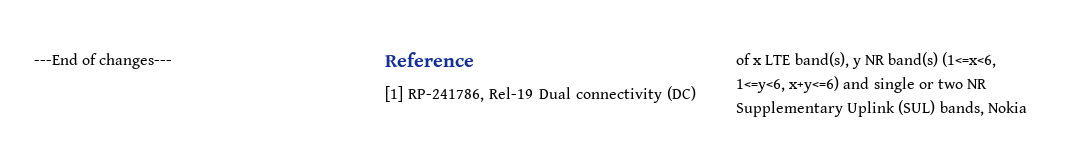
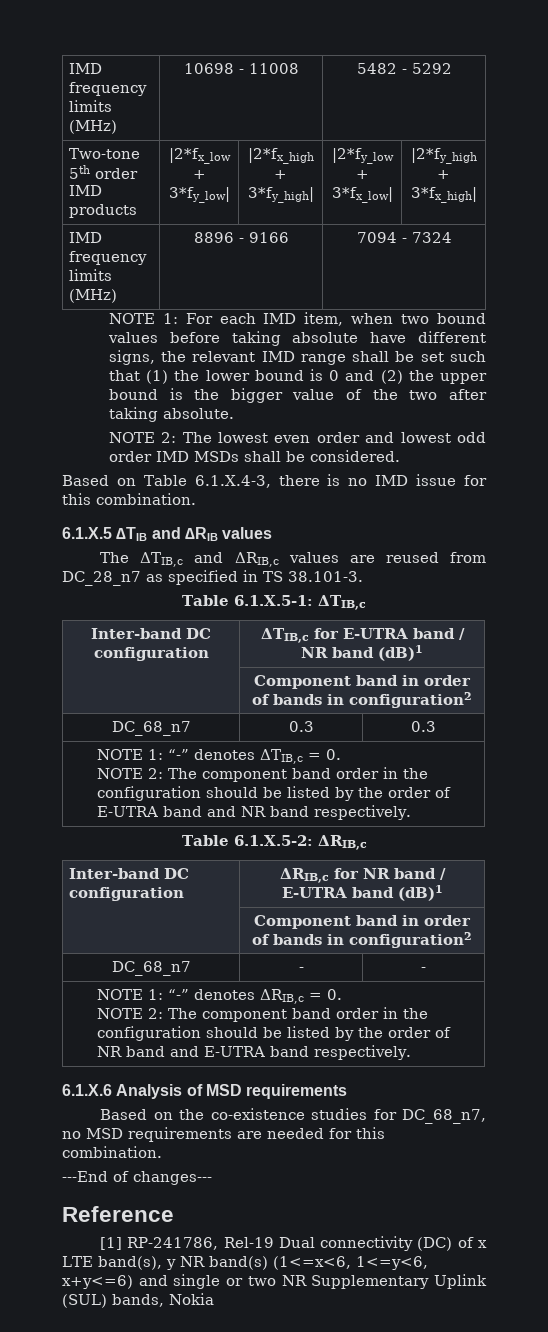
(34, 59) none -> [69,63,103,74] [69,82,148,96] [69,100,113,112] [69,120,118,134] [183,63,299,74] [356,63,452,74] [69,148,141,159] [69,165,139,179] [69,185,103,196] [69,204,138,218] [168,148,231,164] [192,170,206,179] [168,187,230,203] [247,148,314,164] [274,170,287,179] [247,187,314,203] [331,148,394,164] [355,170,369,179] [331,187,393,203] [410,148,477,164] [437,170,450,179] [410,187,477,203] [69,232,103,243] [69,251,148,265] [69,269,113,281] [69,289,118,303] [193,232,289,243] [356,232,452,243] [108,312,486,326] [107,331,486,346] [108,350,486,365] [108,369,488,384] [108,388,487,403] [108,407,234,422] [108,432,486,443] [108,450,400,462] [62,474,487,488] [62,493,196,505] [62,527,273,541] [100,552,487,567] [62,570,363,586] [182,595,366,610] [91,628,211,639] [93,647,209,661] [260,628,465,643] [301,645,423,661] [254,675,471,689] [252,692,472,708] [111,721,191,736] [288,721,314,732] [411,721,436,732] [97,749,342,764] [97,767,429,782] [97,786,452,801] [97,805,412,820] [181,835,367,850] [69,868,190,879] [69,887,185,901] [279,868,446,883] [281,885,443,901] [254,915,471,929] [252,932,472,948] [111,961,191,976] [298,967,304,972] [421,967,426,972] [97,989,343,1004] [97,1007,429,1022] [97,1026,452,1041] [97,1045,412,1060] [62,1084,348,1099] [100,1108,486,1124] [62,1127,385,1142] [62,1146,162,1158] IMD frequency limits (MHz) | 10698 - 11008 | 5482 - 5292 // Two-tone 5th order IMD products | |2*fx_low + 3*fy_low| | |2*fx_high + 3*fy_high| | |2*fy_low + 3*fx_low| | |2*fy_high + 3*fx_high| // IMD frequency limits (MHz) | 8896 - 9166 | 7094 - 7324 // NOTE 1: For each IMD item, when two bound values before taking absolute have different signs, the relevant IMD range shall be set such that (1) the lower bound is 0 and (2) the upper bound is the bigger value of the two after taking absolute. // NOTE 2: The lowest even order and lowest odd order IMD MSDs shall be considered. // Based on Table 6.1.X.4-3, there is no IMD issue for this combination. // 6.1.X.5 ∆TIB and ∆RIB values // The ΔTIB,c and ΔRIB,c values are reused from DC_28_n7 as specified in TS 38.101-3. // Table 6.1.X.5-1: ΔTIB,c // Inter-band DC configuration | ΔTIB,c for E-UTRA band / NR band (dB)1 // | Component band in order of bands in configuration2 // DC_68_n7 | 0.3 | 0.3 // NOTE 1: “-” denotes ΔTIB,c = 0. // NOTE 2: The component band order in the configuration should be listed by the order of E-UTRA band and NR band respectively. // Table 6.1.X.5-2: ΔRIB,c // Inter-band DC configuration | ΔRIB,c for NR band / E-UTRA band (dB)1 // | Component band in order of bands in configuration2 // DC_68_n7 | - | - // NOTE 1: “-” denotes ΔRIB,c = 0. // NOTE 2: The component band order in the configuration should be listed by the order of NR band and E-UTRA band respectively. // 6.1.X.6 Analysis of MSD requirements // Based on the co-existence studies for DC_68_n7, no MSD requirements are needed for this combination. //

